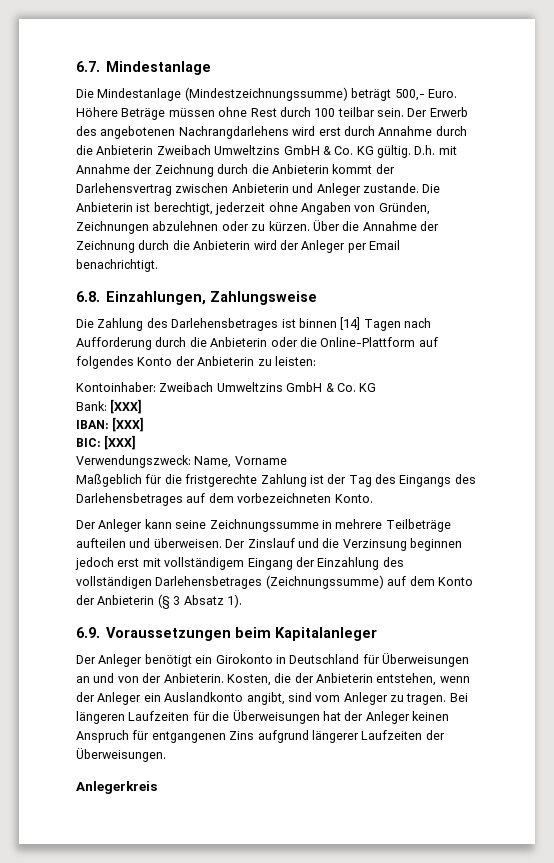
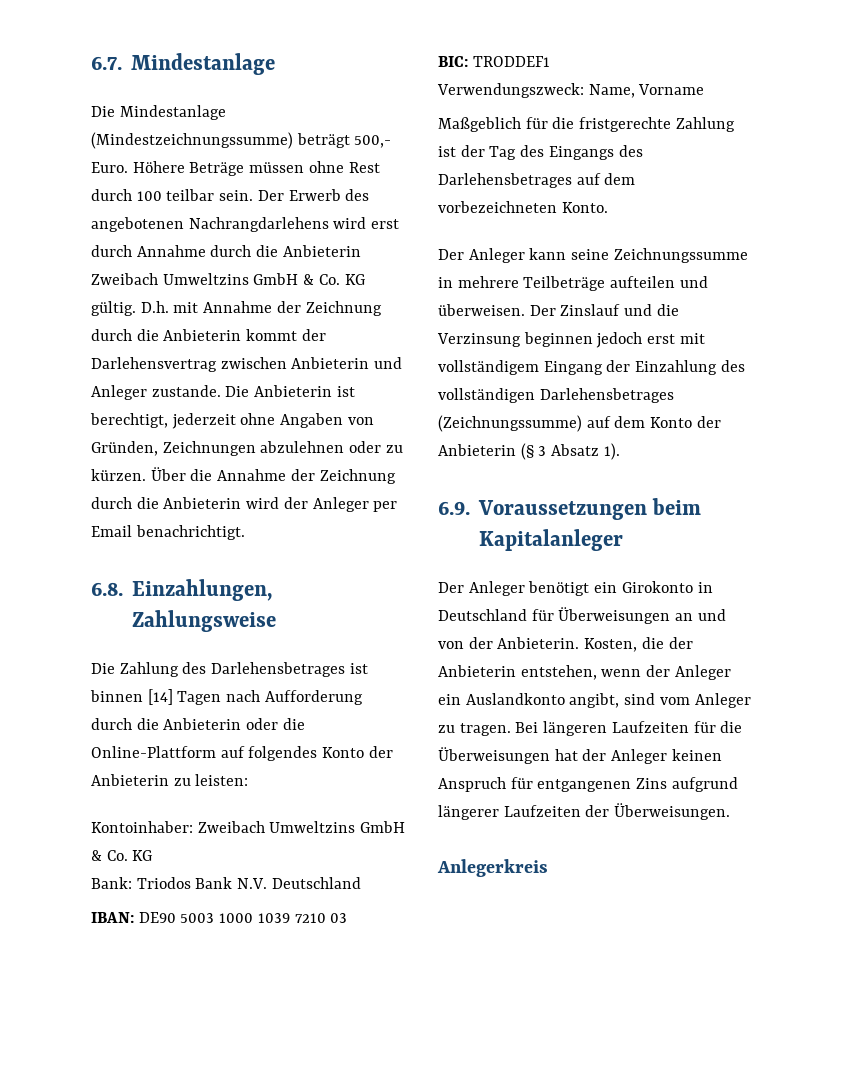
[110,399,143,414] [76,417,145,432] [XXX] // IBAN: [XXX] -> [136,877,361,889] [91,912,348,923] Triodos Bank N.V. Deutschland // IBAN: DE90 5003 1000 1039 7210 03
[104,435,137,450] [XXX] -> [472,56,550,67] TRODDEF1

